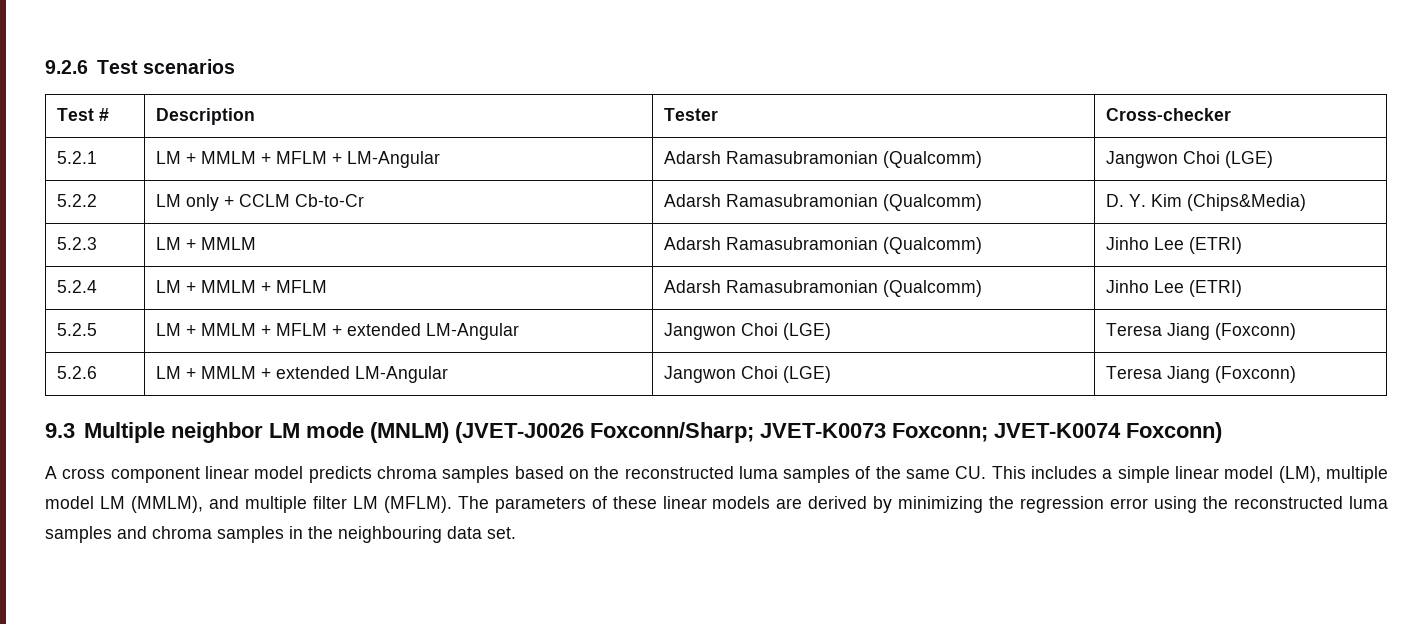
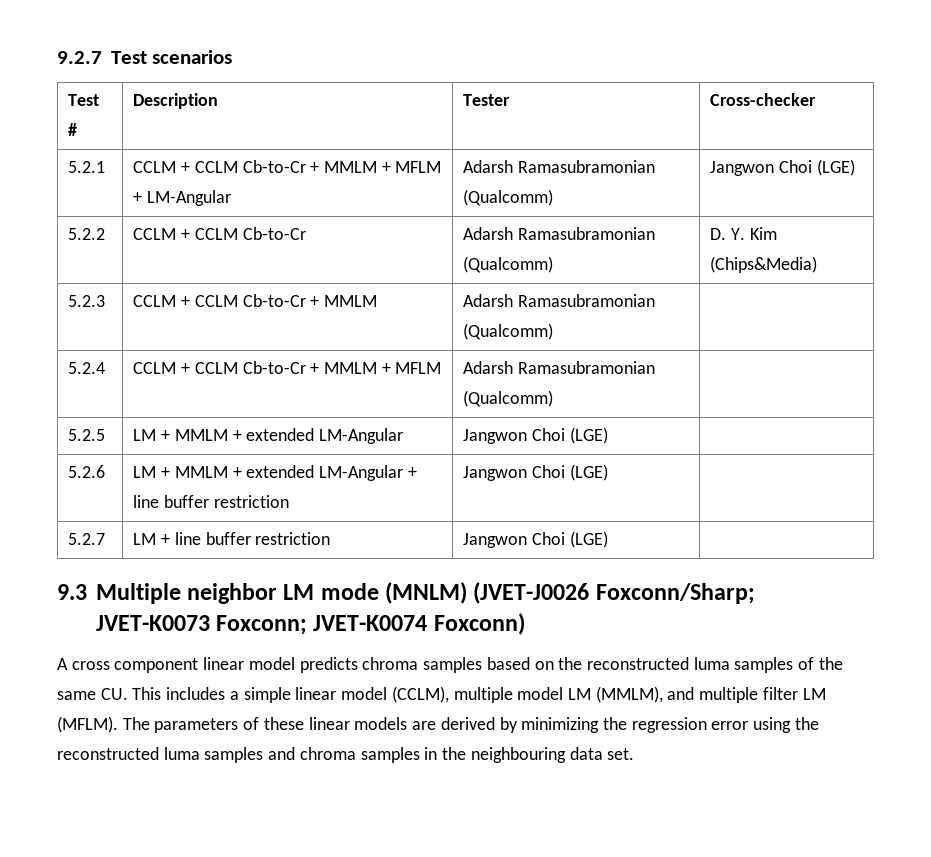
[45,60,88,74] 9.2.6 -> [57,51,102,64] 9.2.7
[155,151,181,164] LM -> [133,160,306,173] CCLM + CCLM Cb-to-Cr
[155,194,219,211] LM only -> [133,228,177,240] CCLM
[155,237,181,250] LM -> [133,294,306,307] CCLM + CCLM Cb-to-Cr
[1105,237,1242,254] [56,280,97,293] [155,280,181,293] Jinho Lee (ETRI) // 5.2.4 | LM -> [68,362,106,374] [133,361,306,374] // 5.2.4 | CCLM + CCLM Cb-to-Cr
[1105,280,1242,297] [56,323,97,336] [155,323,519,340] [663,323,831,340] [1105,323,1296,340] [56,366,97,379] Jinho Lee (ETRI) // 5.2.5 | LM + MMLM + MFLM + extended LM-Angular | Jangwon Choi (LGE) | Teresa Jiang (Foxconn) // 5.2.6 -> [68,429,106,441] // 5.2.5
[1105,366,1296,383] Teresa Jiang (Foxconn) -> [68,465,106,478] [133,465,417,481] [133,495,289,508] [463,464,608,481] [68,533,106,545] [133,532,331,545] [463,531,608,548] // 5.2.6 | LM + MMLM + extended LM-Angular + line buffer restriction | Jangwon Choi (LGE) | // 5.2.7 | LM + line buffer restriction | Jangwon Choi (LGE) |
[1278,466,1321,483] (LM), -> [391,686,449,703] (CCLM),

